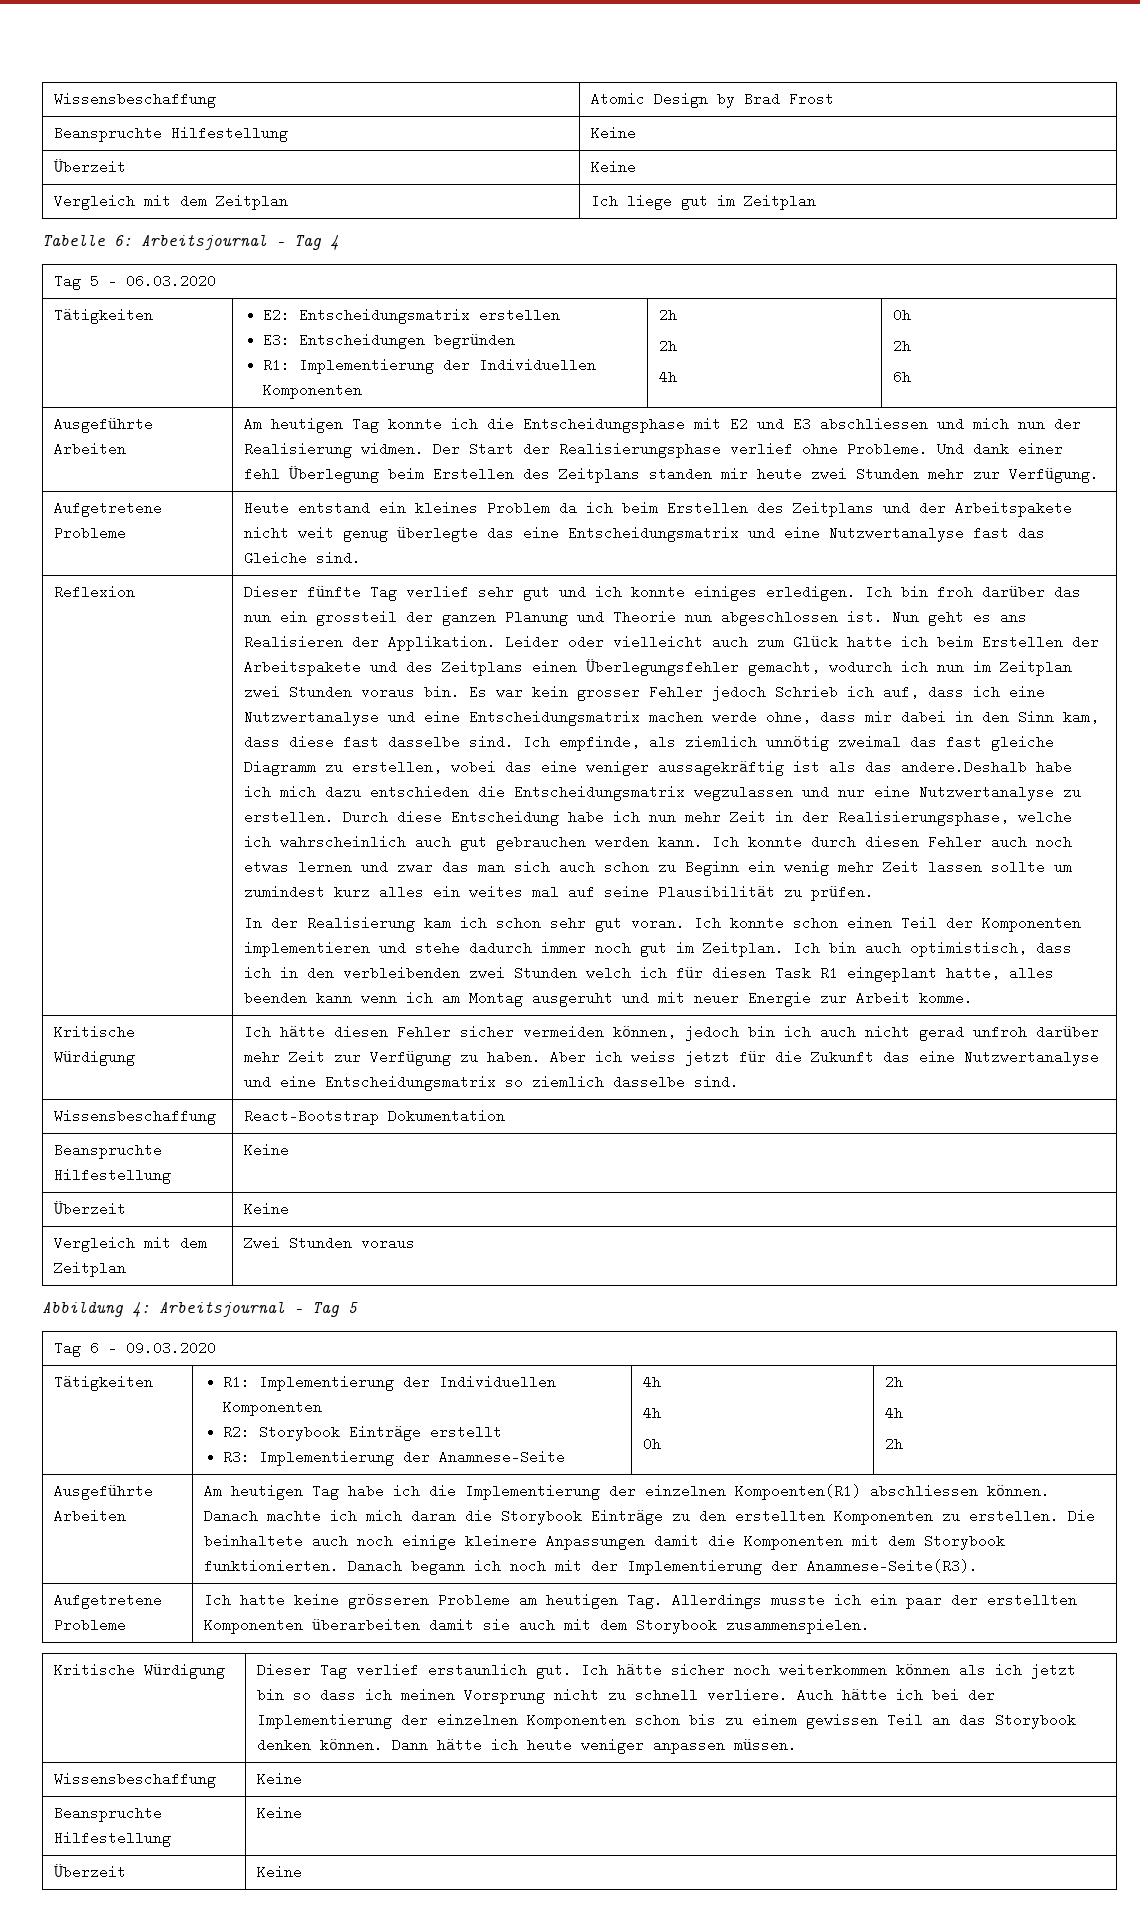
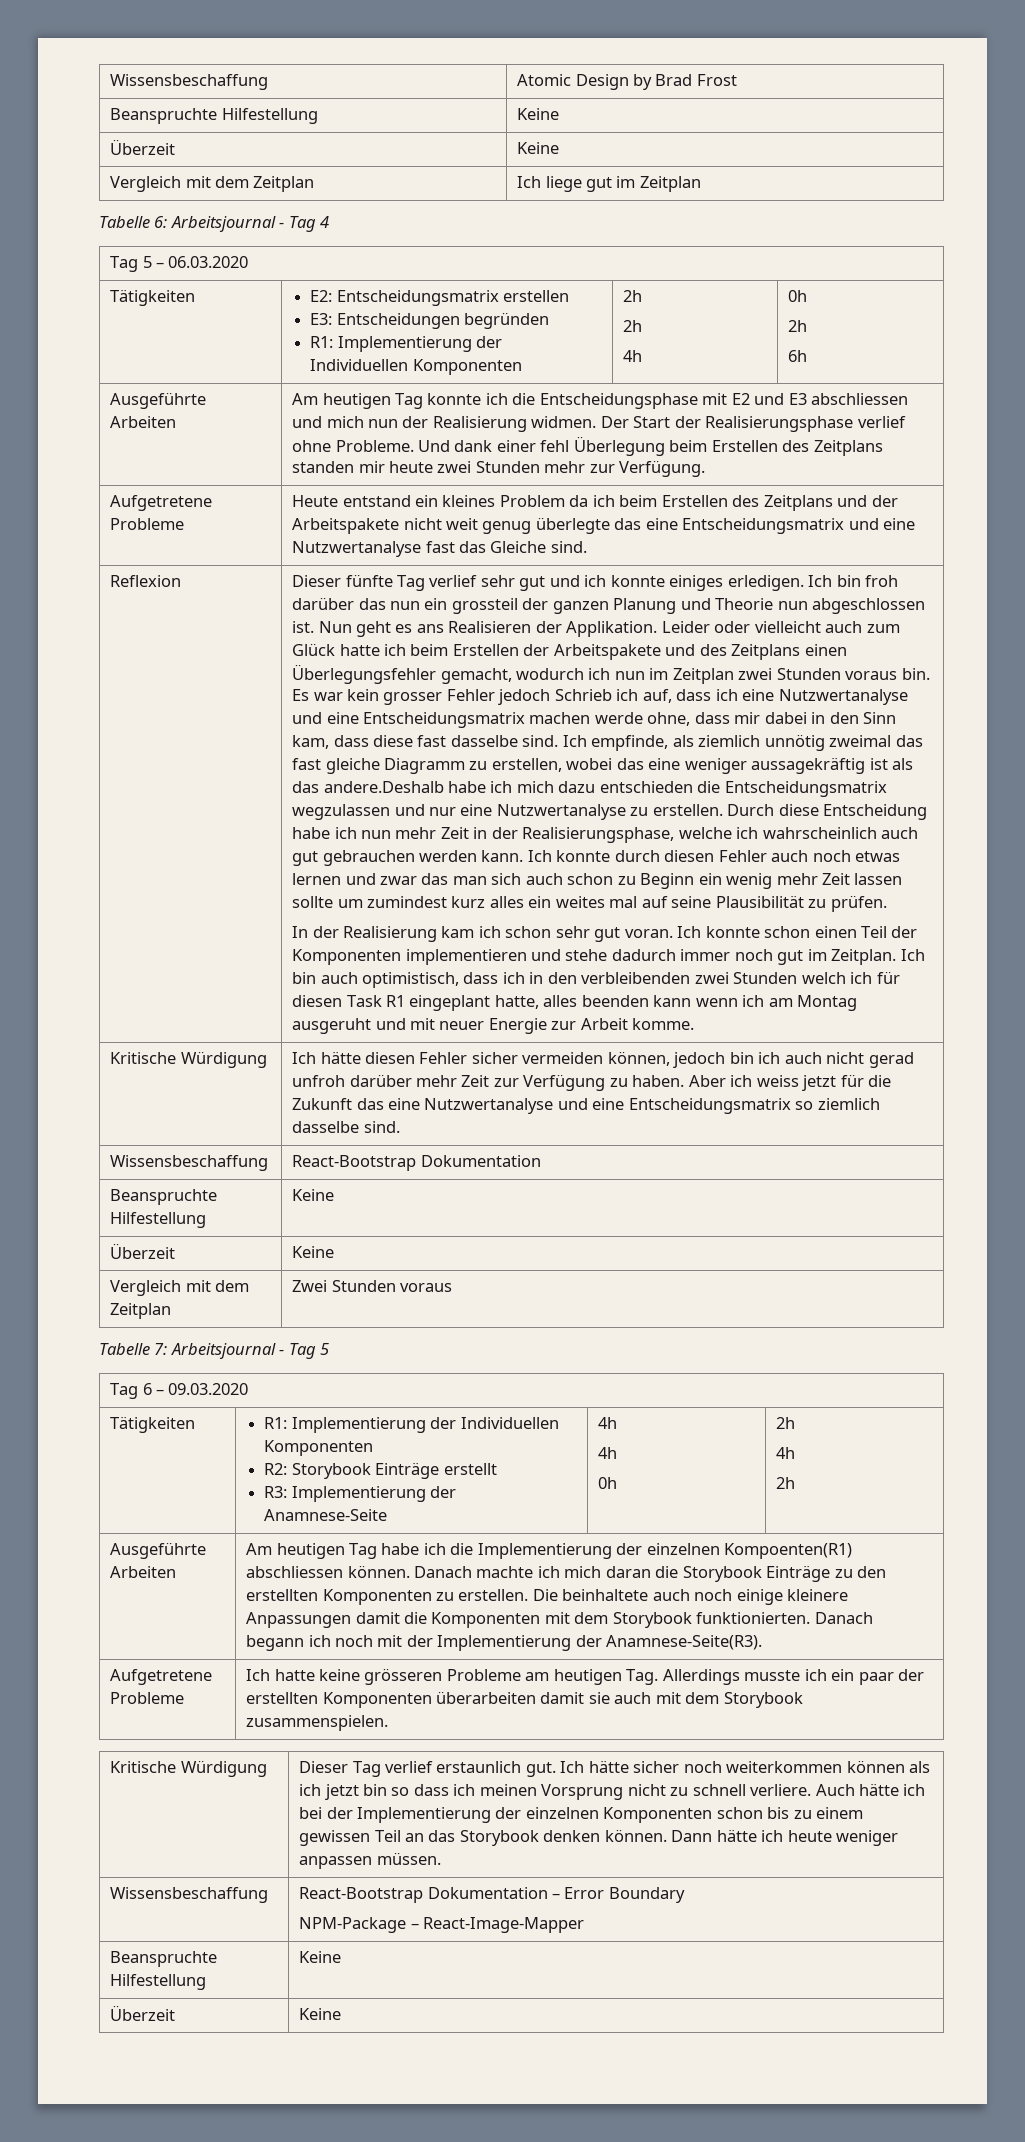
[42,1301,150,1317] Abbildung 4: -> [99,1343,168,1355] Tabelle 7:
[257,1772,303,1786] Keine -> [299,1887,685,1903] [299,1917,585,1933] React-Bootstrap Dokumentation – Error Boundary // NPM-Package – React-Image-Mapper

